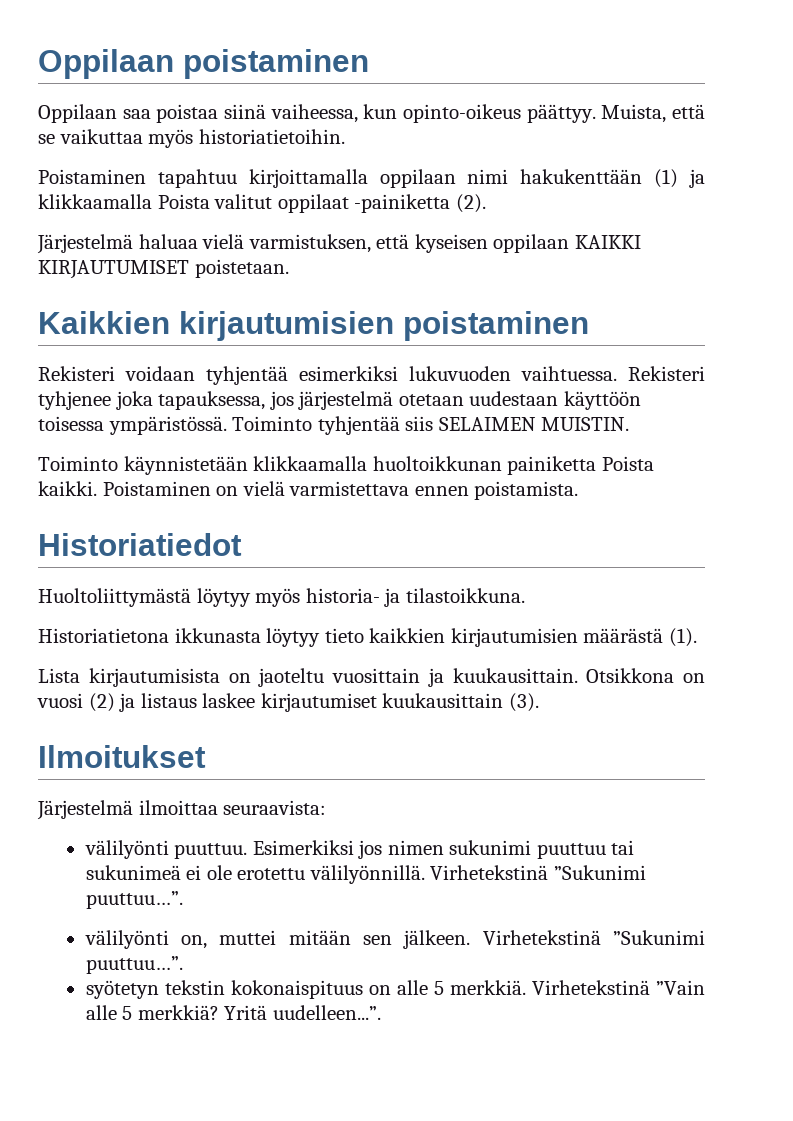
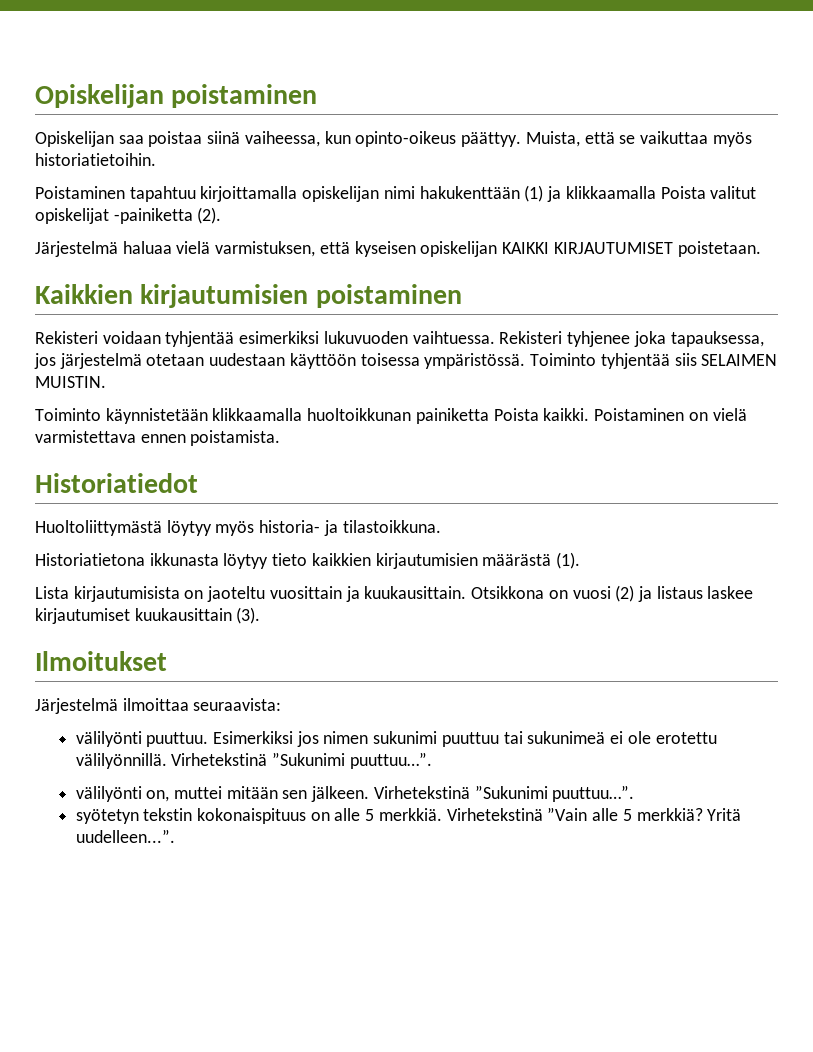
[38,49,369,79] [38,104,117,123] Oppilaan poistaminen // Oppilaan -> [35,84,318,108] [35,131,114,147] Opiskelijan poistaminen // Opiskelijan
[379,169,456,188] oppilaan -> [302,186,380,202] opiskelijan
[277,194,349,213] oppilaat -> [35,208,109,224] opiskelijat
[493,234,570,253] oppilaan -> [420,241,498,257] opiskelijan

